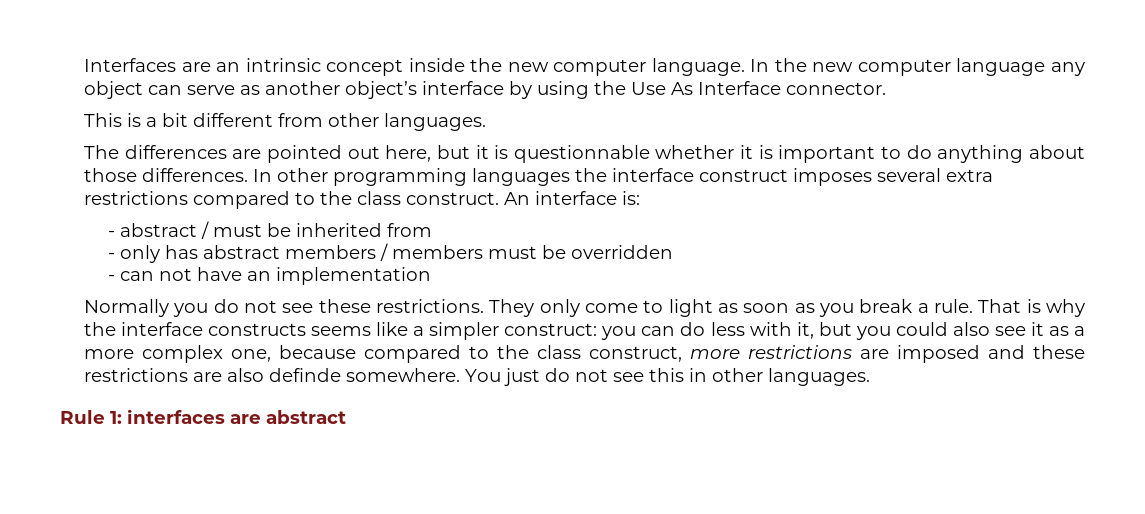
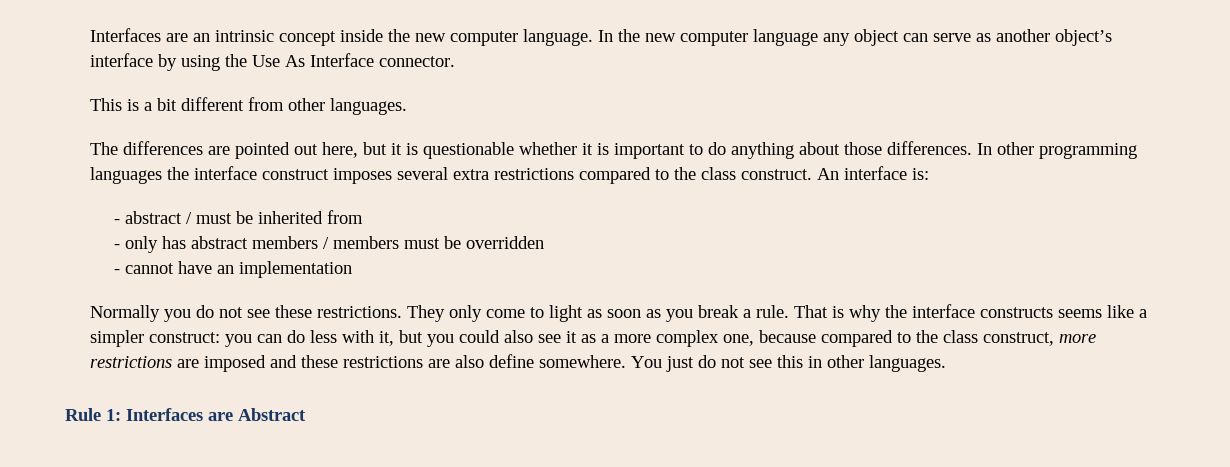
[513,145,650,163] questionnable -> [422,142,514,159] questionable
[120,268,193,281] can not -> [125,263,175,274] cannot
[269,368,342,382] definde -> [488,354,534,368] define
[127,409,346,424] interfaces are abstract -> [126,408,306,421] Interfaces are Abstract

